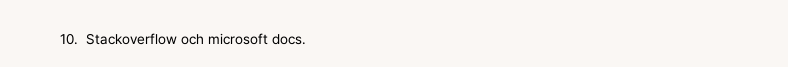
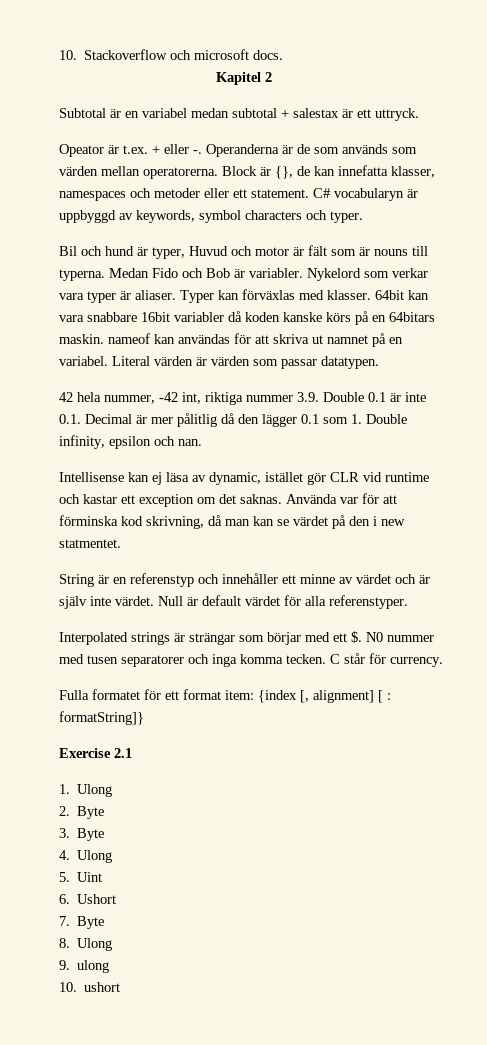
(307, 39) none -> [215,72,272,85] [58,108,419,121] [58,144,417,157] [58,165,435,179] [58,188,418,201] [58,210,363,223] [58,245,428,259] [58,268,428,281] [58,289,429,303] [58,311,435,325] [58,333,403,347] [58,356,379,369] [58,392,426,405] [58,413,407,427] [58,435,202,449] [58,472,429,485] [58,493,397,507] [58,515,405,529] [58,539,121,548] [58,573,430,587] [58,595,408,609] [58,631,434,645] [58,653,443,667] [58,689,391,703] [58,711,144,725] [58,748,132,758] [58,784,113,797] [58,806,105,819] [58,828,105,841] [58,850,113,863] [58,872,103,882] [58,894,117,904] [58,916,105,929] [58,938,113,951] [58,960,110,973] [58,982,121,992] // Kapitel 2 // Subtotal är en variabel medan subtotal + salestax är ett uttryck. // Opeator är t.ex. + eller -. Operanderna är de som används som värden mellan operatorerna. Block är {}, de kan innefatta klasser, namespaces och metoder eller ett statement. C# vocabularyn är uppbyggd av keywords, symbol characters och typer. // Bil och hund är typer, Huvud och motor är fält som är nouns till typerna. Medan Fido och Bob är variabler. Nykelord som verkar vara typer är aliaser. Typer kan förväxlas med klasser. 64bit kan vara snabbare 16bit variabler då koden kanske körs på en 64bitars maskin. nameof kan användas för att skriva ut namnet på en variabel. Literal värden är värden som passar datatypen. // 42 hela nummer, -42 int, riktiga nummer 3.9. Double 0.1 är inte 0.1. Decimal är mer pålitlig då den lägger 0.1 som 1. Double infinity, epsilon och nan. // Intellisense kan ej läsa av dynamic, istället gör CLR vid runtime och kastar ett exception om det saknas. Använda var för att förminska kod skrivning, då man kan se värdet på den i new statmentet. // String är en referenstyp och innehåller ett minne av värdet och är själv inte värdet. Null är default värdet för alla referenstyper. // Interpolated strings är strängar som börjar med ett $. N0 nummer med tusen separatorer och inga komma tecken. C står för currency. // Fulla formatet för ett format item: {index [, alignment] [ : formatString]} // Exercise 2.1 // 1. Ulong // 2. Byte // 3. Byte // 4. Ulong // 5. Uint // 6. Ushort // 7. Byte // 8. Ulong // 9. ulong // 10. ushort

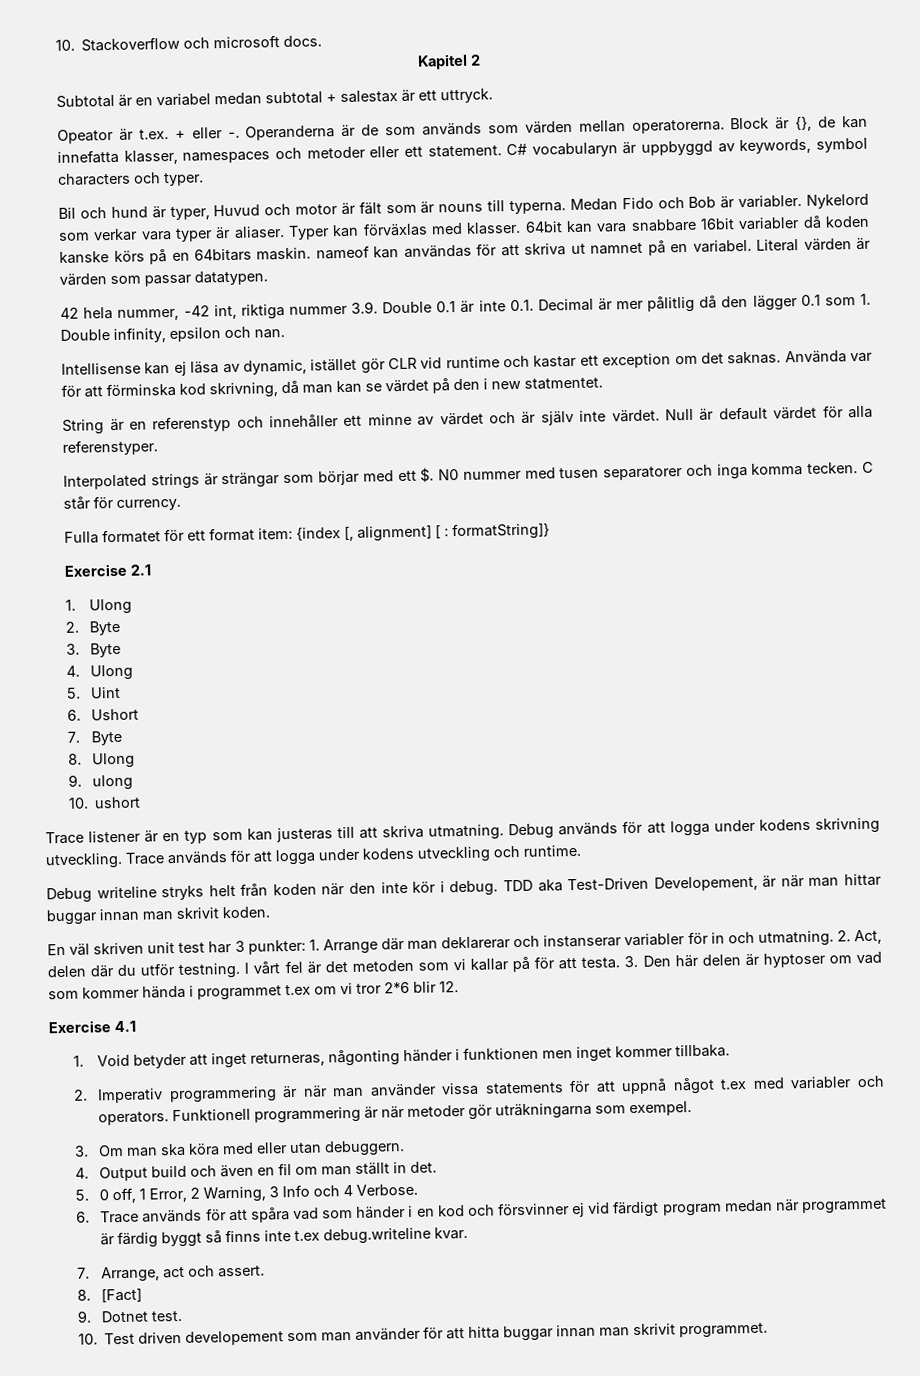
(121, 987) none -> [45,817,880,845] [45,844,581,870] [46,873,882,904] [46,906,270,926] [47,929,882,956] [47,951,883,979] [48,981,459,1001] [48,1020,136,1034] [73,1044,731,1069] [73,1075,886,1104] [98,1101,693,1126] [74,1140,406,1157] [75,1161,438,1182] [75,1183,419,1204] [76,1198,887,1224] [100,1226,469,1249] [77,1265,266,1283] [77,1287,143,1303] [77,1310,184,1323] [78,1322,769,1346] // Trace listener är en typ som kan justeras till att skriva utmatning. Debug används för att logga under kodens skrivning utveckling. Trace används för att logga under kodens utveckling och runtime. // Debug writeline stryks helt från koden när den inte kör i debug. TDD aka Test-Driven Developement, är när man hittar buggar innan man skrivit koden. // En väl skriven unit test har 3 punkter: 1. Arrange där man deklarerar och instanserar variabler för in och utmatning. 2. Act, delen där du utför testning. I vårt fel är det metoden som vi kallar på för att testa. 3. Den här delen är hyptoser om vad som kommer hända i programmet t.ex om vi tror 2*6 blir 12. // Exercise 4.1 // 1. Void betyder att inget returneras, någonting händer i funktionen men inget kommer tillbaka. // 2. Imperativ programmering är när man använder vissa statements för att uppnå något t.ex med variabler och operators. Funktionell programmering är när metoder gör uträkningarna som exempel. // 3. Om man ska köra med eller utan debuggern. // 4. Output build och även en fil om man ställt in det. // 5. 0 off, 1 Error, 2 Warning, 3 Info och 4 Verbose. // 6. Trace används för att spåra vad som händer i en kod och försvinner ej vid färdigt program medan när programmet är färdig byggt så finns inte t.ex debug.writeline kvar. // 7. Arrange, act och assert. // 8. [Fact] // 9. Dotnet test. // 10. Test driven developement som man använder för att hitta buggar innan man skrivit programmet.

